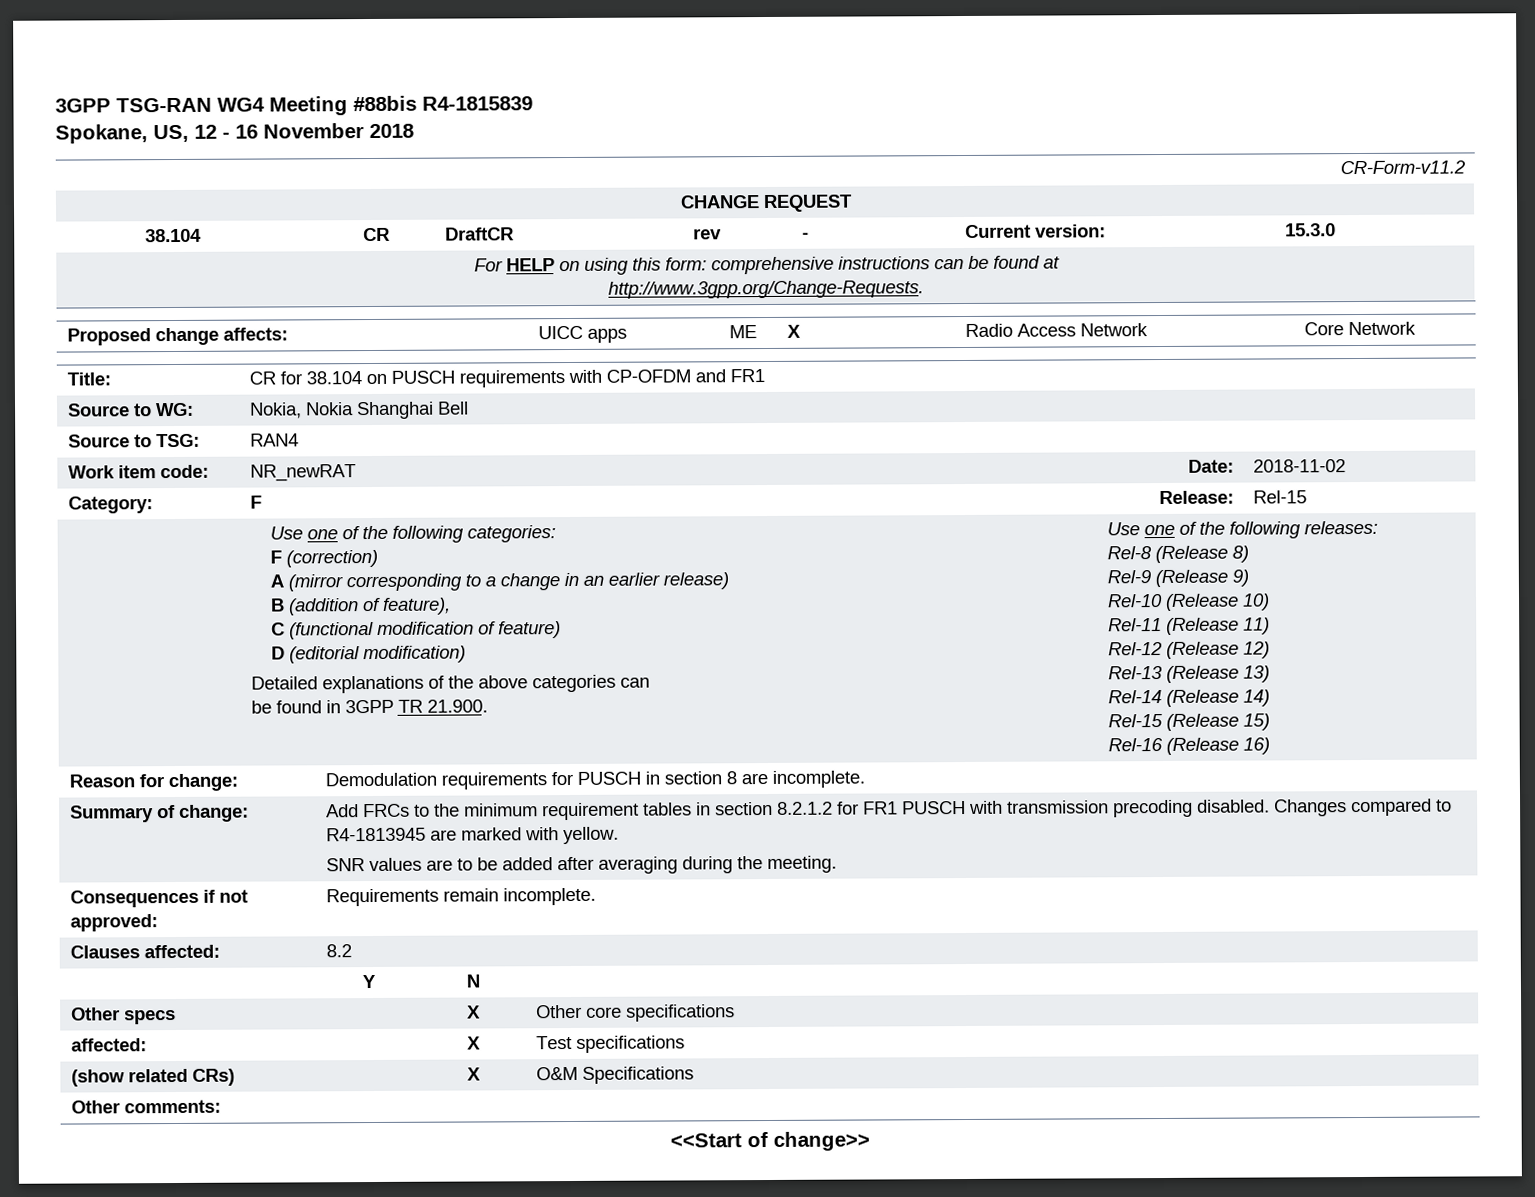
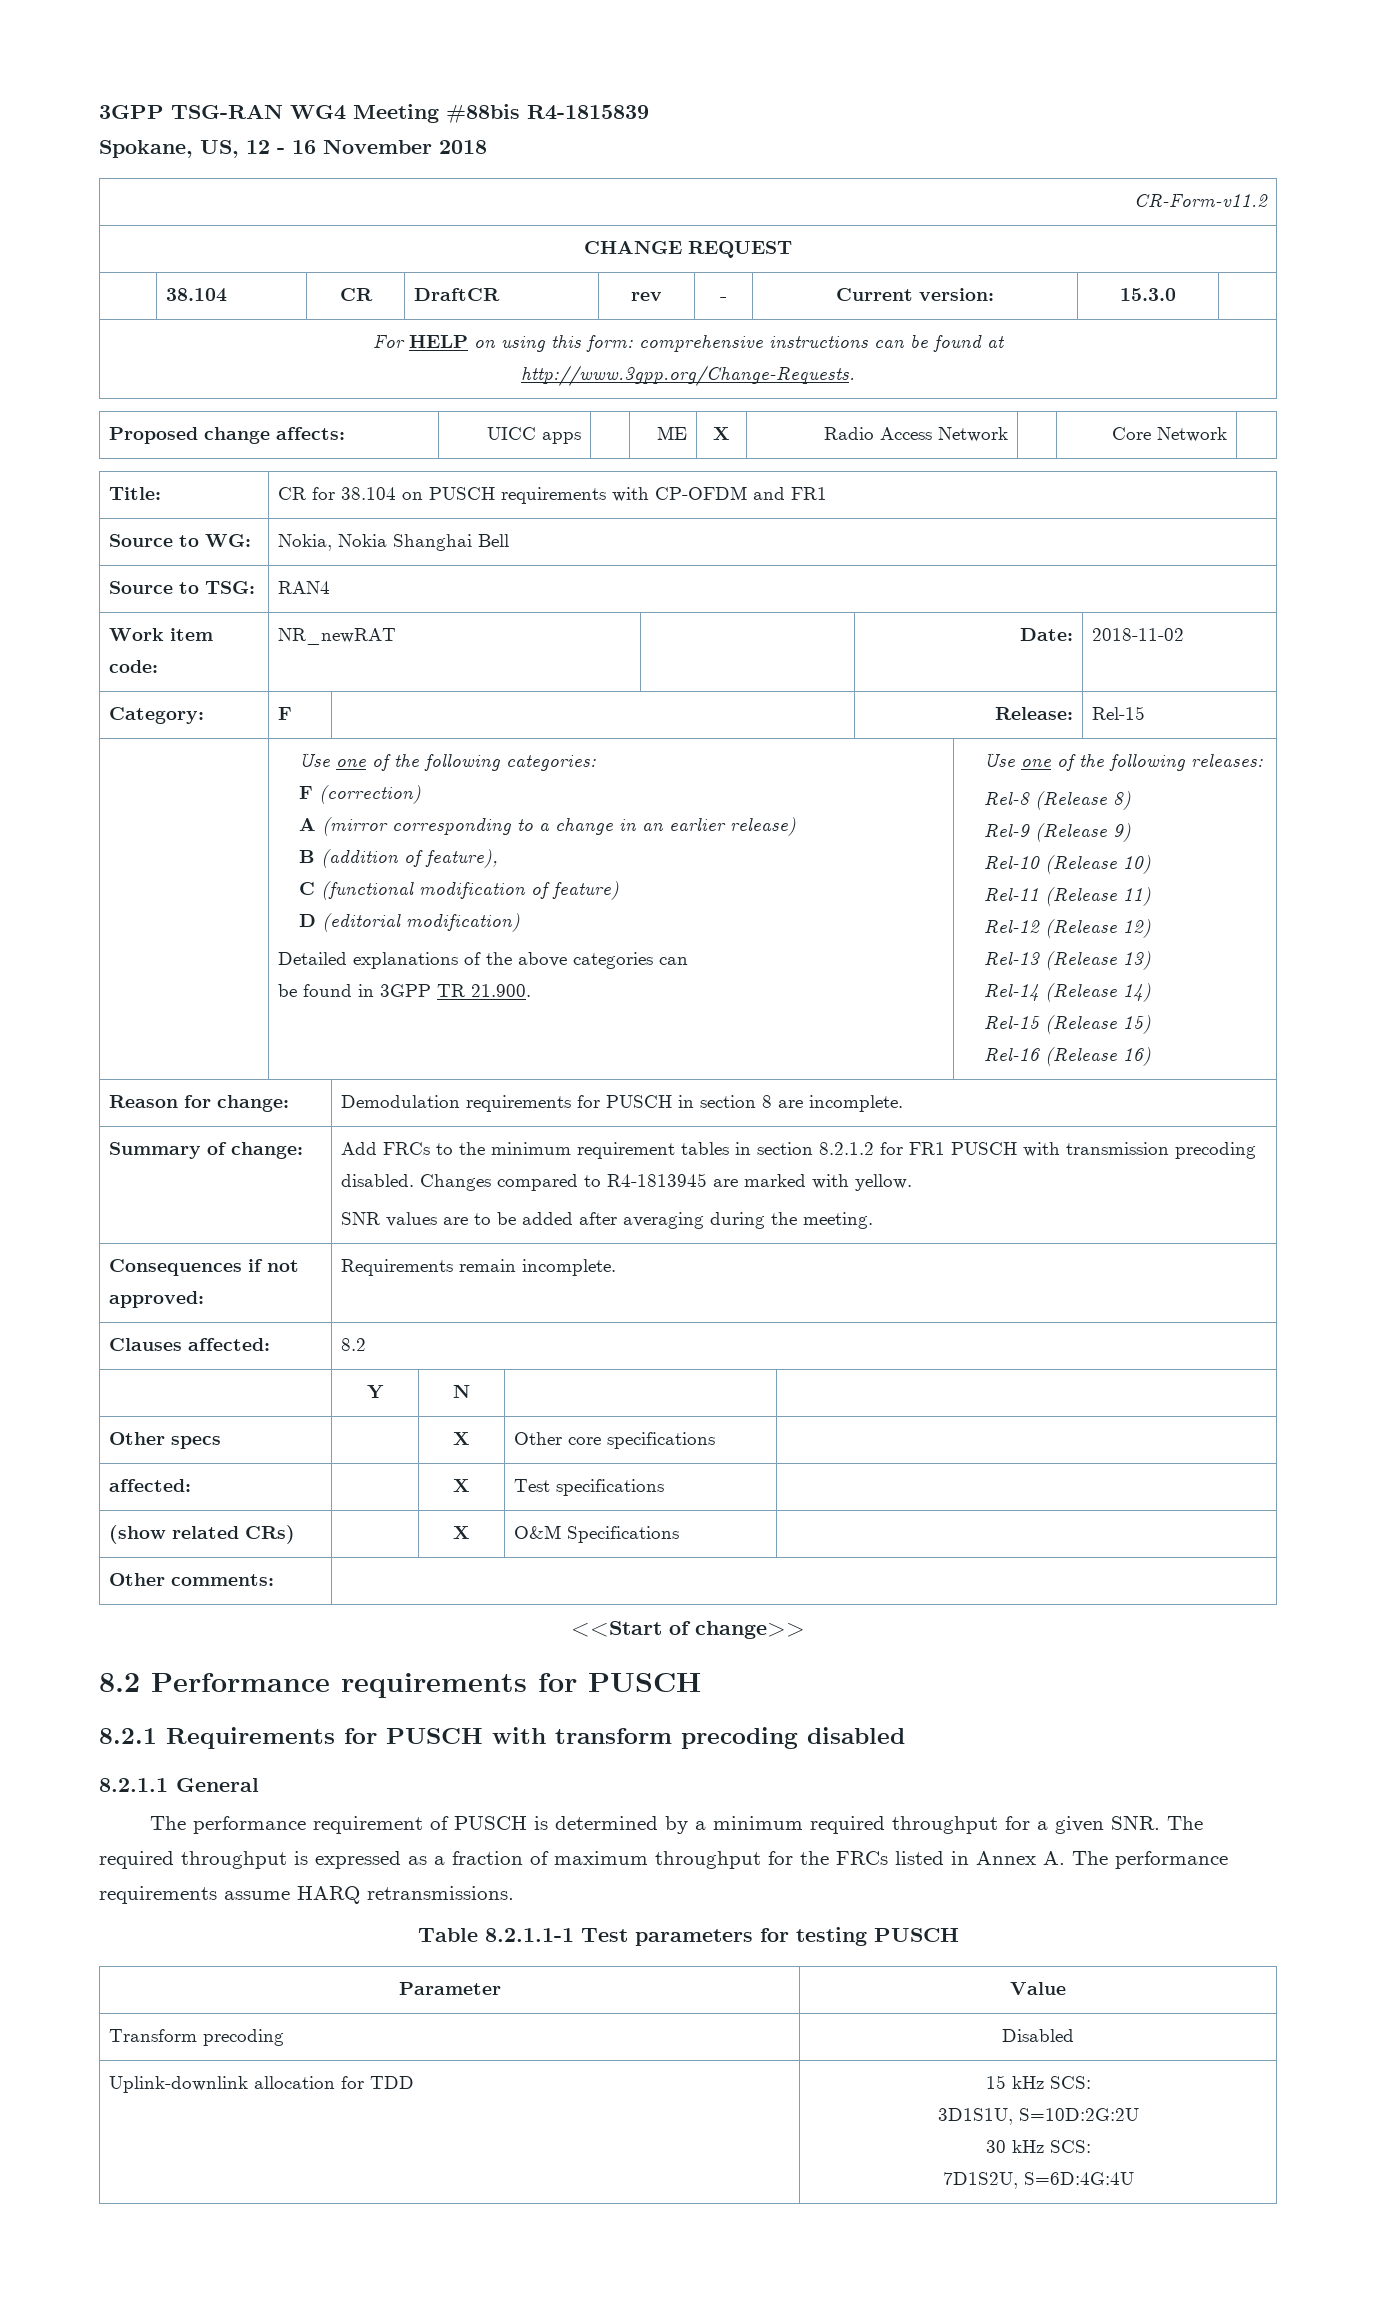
(870, 1141) none -> [99,1673,701,1698] [99,1727,905,1749] [99,1778,259,1792] [149,1815,1203,1834] [99,1851,1228,1869] [99,1886,514,1904] [417,1927,959,1946] [398,1982,501,1995] [1010,1982,1066,1995] [108,2029,284,2046] [1002,2029,1074,2042] [108,2076,414,2093] [985,2075,1091,2089] [937,2108,1139,2125] [985,2140,1091,2153] [942,2172,1134,2189] // 8.2 Performance requirements for PUSCH // 8.2.1 Requirements for PUSCH with transform precoding disabled // 8.2.1.1 General // The performance requirement of PUSCH is determined by a minimum required throughput for a given SNR. The required throughput is expressed as a fraction of maximum throughput for the FRCs listed in Annex A. The performance requirements assume HARQ retransmissions. // Table 8.2.1.1-1 Test parameters for testing PUSCH // Parameter | Value // Transform precoding | Disabled // Uplink-downlink allocation for TDD | 15 kHz SCS: // 3D1S1U, S=10D:2G:2U // 30 kHz SCS: // 7D1S2U, S=6D:4G:4U

